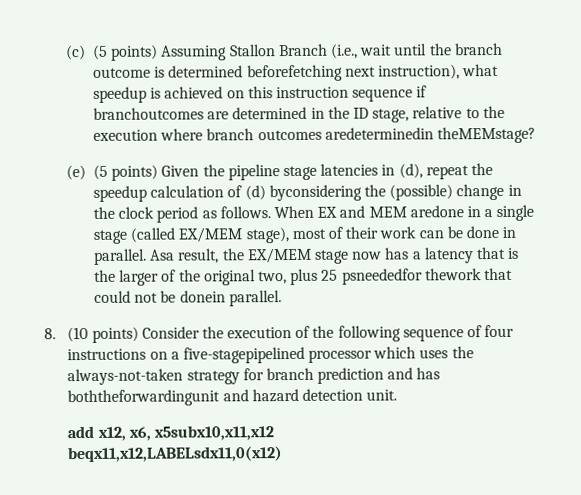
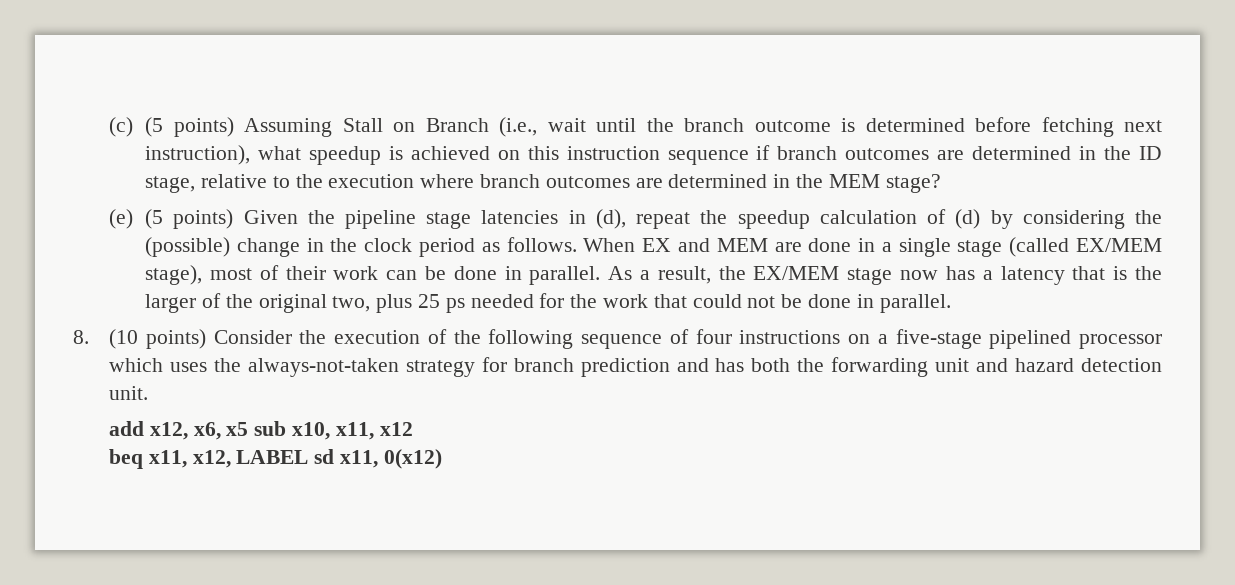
[229,44,276,57] Stallon -> [342,118,416,132] Stall on
[246,64,343,82] beforefetching -> [975,117,1114,137] before fetching
[93,107,205,120] branchoutcomes -> [777,146,930,160] branch outcomes
[324,126,537,144] aredeterminedin theMEMstage? -> [635,174,941,193] are determined in the MEM stage?
[268,184,362,202] byconsidering -> [990,210,1125,229] by considering
[409,205,464,218] aredone -> [774,238,852,252] are done
[150,249,176,261] Asa -> [608,266,651,280] As a
[341,268,482,285] psneededfor thework -> [445,293,648,313] ps needed for the work
[179,290,226,303] donein -> [807,294,874,308] done in
[182,346,305,364] five-stagepipelined -> [895,329,1072,349] five-stage pipelined
[67,389,221,407] boththeforwardingunit -> [751,357,970,377] both the forwarding unit
[153,425,274,441] [67,446,284,463] x5subx10,x11,x12 // beqx11,x12,LABELsdx11,0(x12) -> [226,421,413,440] [109,449,442,469] x5 sub x10, x11, x12 // beq x11, x12, LABEL sd x11, 0(x12)

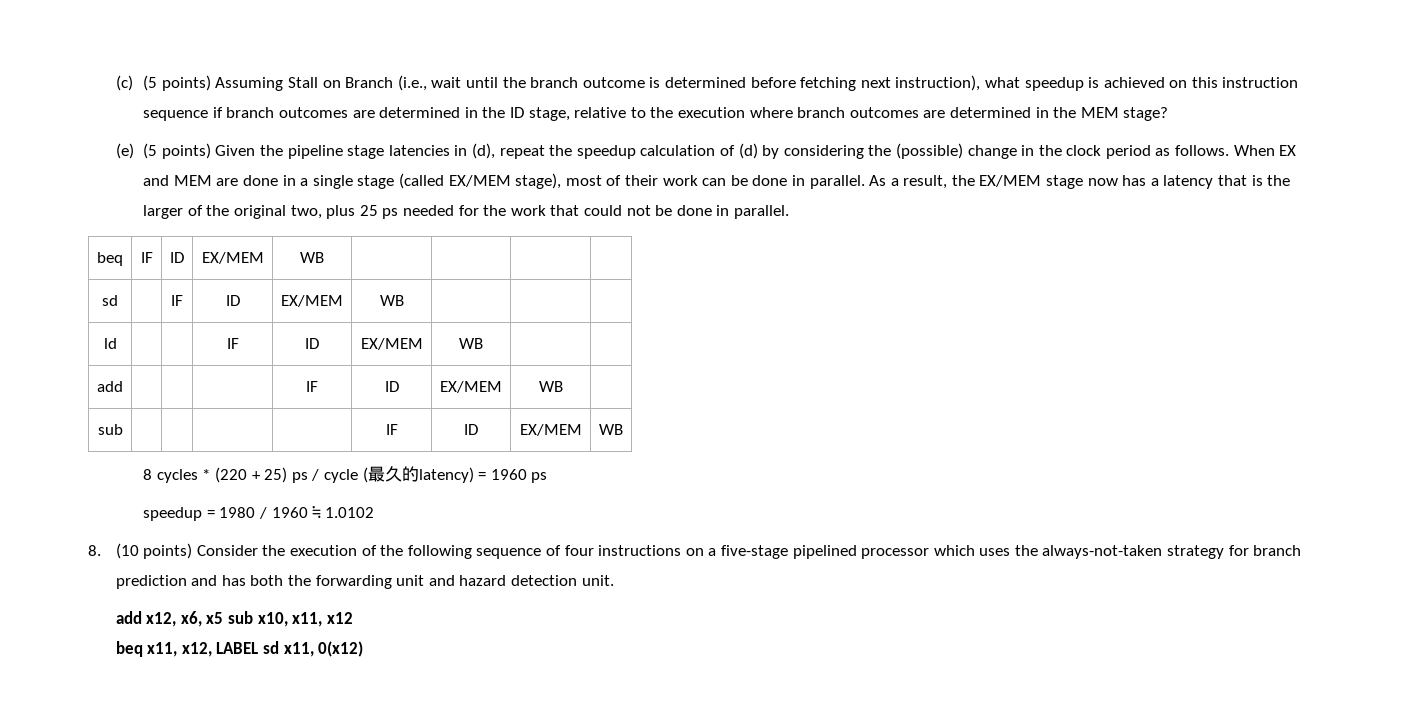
(951, 303) none -> [97,252,123,266] [140,252,153,263] [170,252,184,263] [201,252,264,264] [300,252,324,263] [102,295,118,306] [171,295,183,306] [225,295,240,306] [281,295,343,307] [379,295,404,306] [103,338,117,349] [226,338,239,349] [305,338,319,349] [360,338,423,350] [459,338,483,349] [97,381,123,392] [306,381,318,392] [384,381,399,392] [440,381,502,393] [538,381,563,392] [97,424,123,435] [385,424,398,435] [464,424,478,435] [519,424,582,436] [599,424,623,435] [143,466,548,483] [143,505,374,521] // beq | IF | ID | EX/MEM | WB | | | | // sd | | IF | ID | EX/MEM | WB | | | // ld | | | IF | ID | EX/MEM | WB | | // add | | | | IF | ID | EX/MEM | WB | // sub | | | | | IF | ID | EX/MEM | WB // 8 cycles * (220 + 25) ps / cycle (最久的latency) = 1960 ps // speedup = 1980 / 1960≒1.0102

